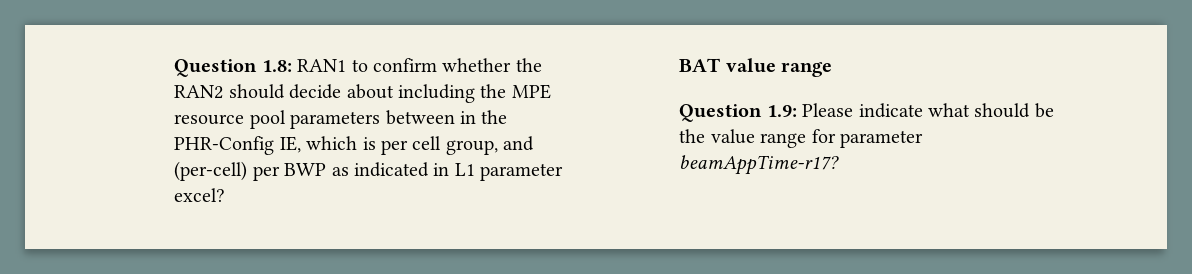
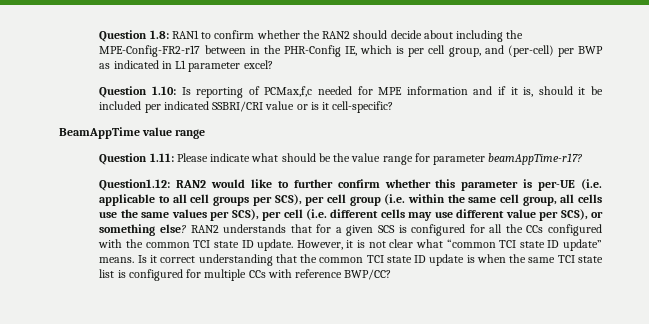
[511,84,551,99] [174,110,381,129] MPE resource pool parameters -> [99,45,201,57] MPE-Config-FR2-r17
[679,58,721,72] BAT -> [99,86,603,98] [99,101,394,113] [59,127,140,139] Question 1.10: Is reporting of PCMax,f,c needed for MPE information and if it is, should it be included per indicated SSBRI/CRI value or is it cell-specific? // BeamAppTime
[766,105,797,117] 1.9: -> [149,153,174,162] 1.11:
(840, 165) none -> [99,179,602,191] [99,194,602,206] [99,209,603,221] [99,224,603,236] [98,239,603,251] [99,254,603,266] [99,269,392,281] // Question1.12: RAN2 would like to further confirm whether this parameter is per-UE (i.e. applicable to all cell groups per SCS), per cell group (i.e. within the same cell group, all cells use the same values per SCS), per cell (i.e. different cells may use different value per SCS), or something else? RAN2 understands that for a given SCS is configured for all the CCs configured with the common TCI state ID update. However, it is not clear what “common TCI state ID update” means. Is it correct understanding that the common TCI state ID update is when the same TCI state list is configured for multiple CCs with reference BWP/CC?

